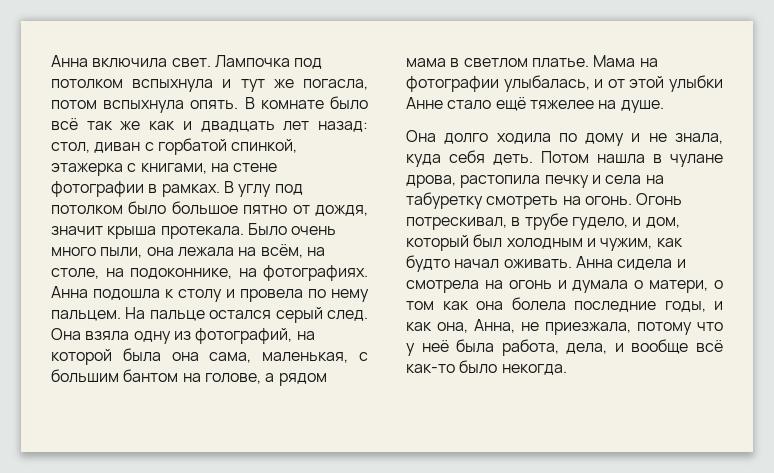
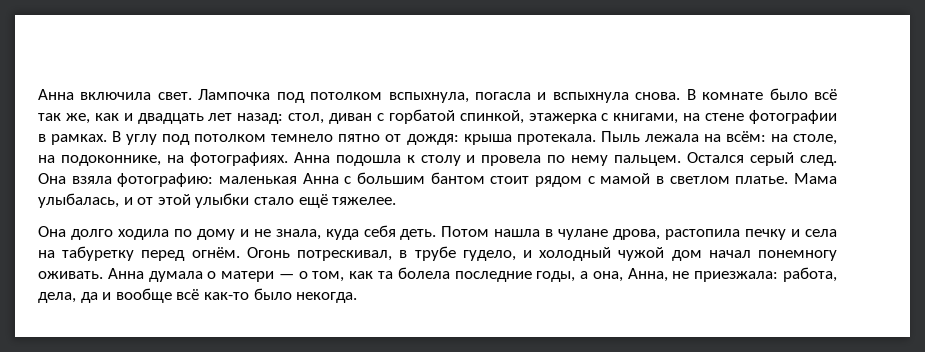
[132,79,369,92] [51,100,239,113] вспыхнула и тут же погасла, потом вспыхнула опять. -> [388,92,681,103] вспыхнула, погасла и вспыхнула снова.
[120,121,141,130] же -> [65,113,90,124] же,
[128,201,368,216] [51,223,337,239] [51,247,174,258] было большое пятно от дождя, значит крыша протекала. Было очень много пыли, она -> [271,131,640,145] темнело пятно от дождя: крыша протекала. Пыль
[260,244,303,258] всём, -> [725,131,766,142] всём:
[125,307,272,321] На пальце остался -> [687,152,745,163] Остался
[133,328,315,344] [51,348,368,365] [51,369,327,386] [406,58,446,67] одну из фотографий, на которой была она сама, маленькая, с большим бантом на голове, а рядом мама -> [117,172,651,187] фотографию: маленькая Анна с большим бантом стоит рядом с мамой
[639,58,658,67] [406,76,499,92] на фотографии -> (837, 178) none
[406,97,443,109] Анне -> (250, 200) none
[529,100,664,113] тяжелее на душе. -> [332,197,397,205] тяжелее.
[486,196,632,209] смотреть на огонь. -> [141,247,240,261] перед огнём.
[645,217,680,228] [406,234,683,251] [406,255,686,272] [406,280,723,293] [406,301,503,310] дом, который был холодным и чужим, как будто начал оживать. Анна сидела и смотрела на огонь и думала о матери, о том как она -> [539,247,837,261] [38,268,393,282] холодный чужой дом начал понемногу оживать. Анна думала о матери — о том, как та
[714,301,723,310] [406,322,432,331] и как -> [580,271,589,279] а
[545,322,723,335] [406,339,495,356] приезжала, потому что у неё была -> [694,271,779,282] приезжала:
(608, 348) none -> [80,292,98,303] да

